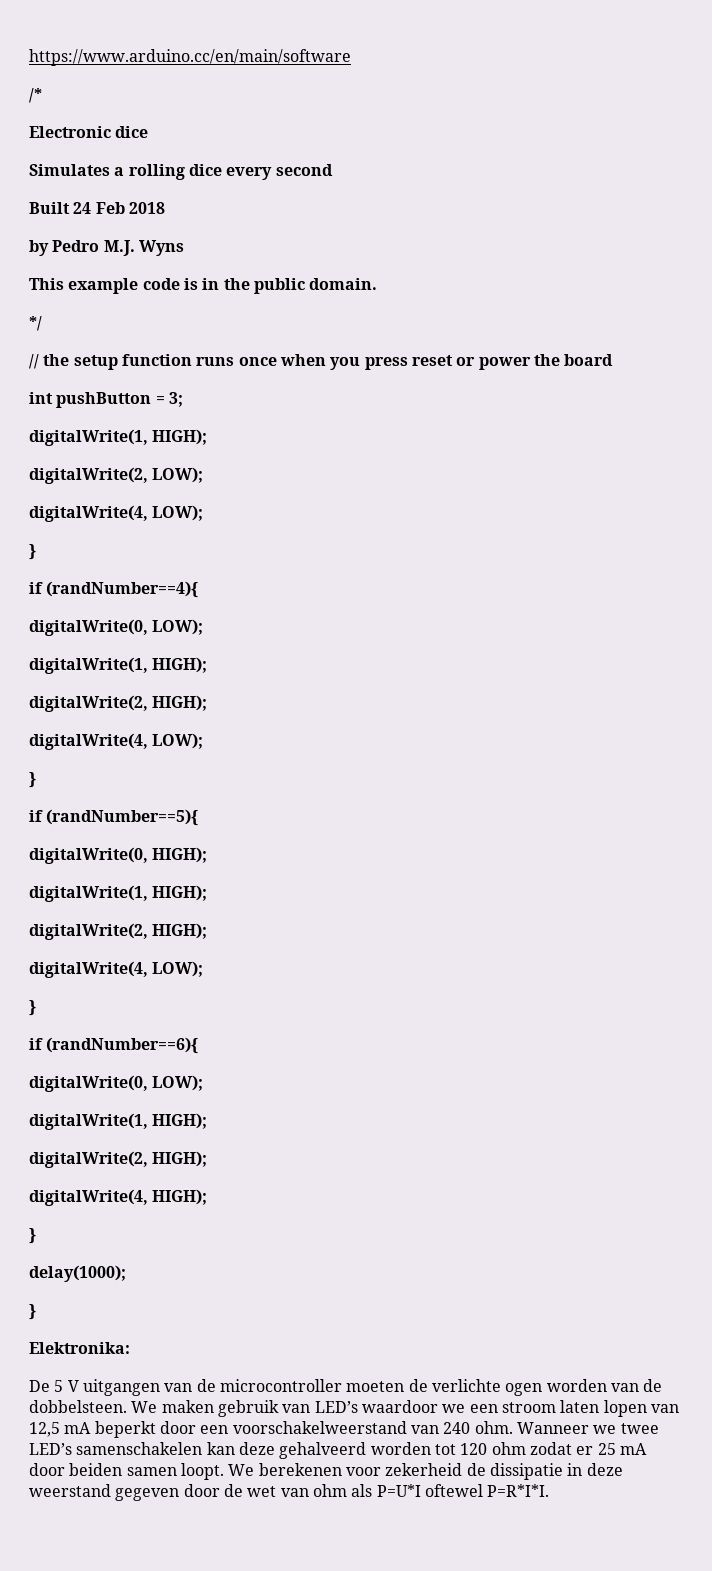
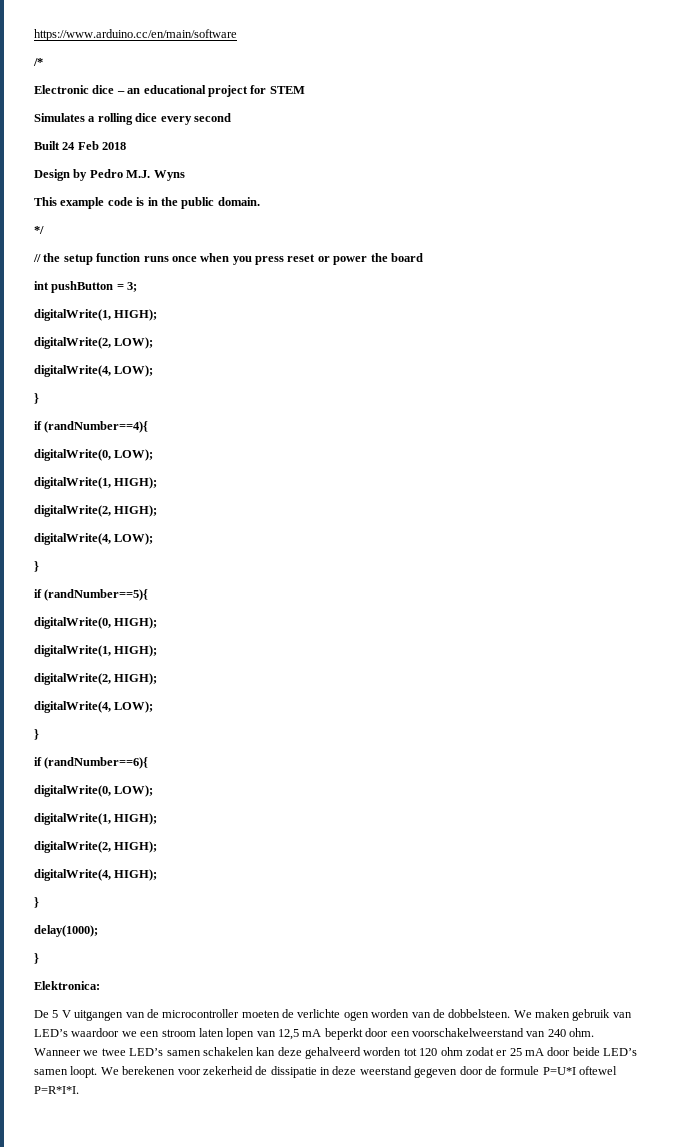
(149, 132) none -> [116,85,305,97] – an educational project for STEM
(165, 208) none -> [34,169,70,181] Design
[29,1342,130,1354] Elektronika: -> [34,981,100,990] Elektronica:
[76,1442,203,1455] samenschakelen -> [166,1047,254,1056] samen schakelen
[69,1463,123,1476] beiden -> [572,1047,638,1056] beide LED’s
[247,1484,373,1497] wet van ohm als -> [500,1066,540,1075] formule

